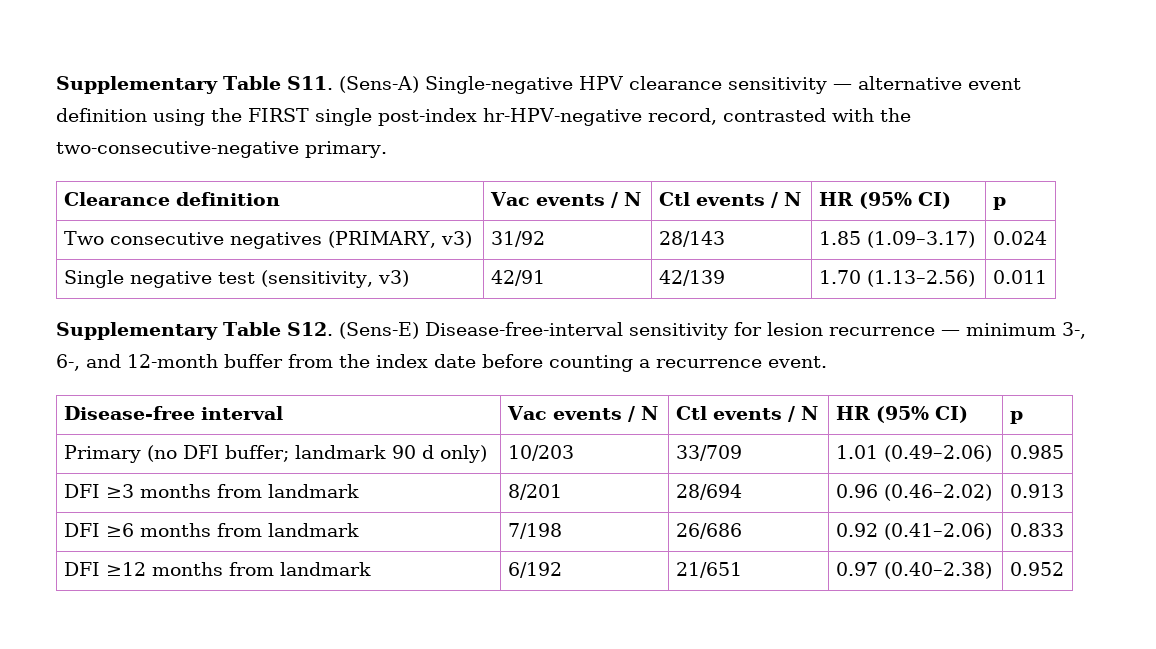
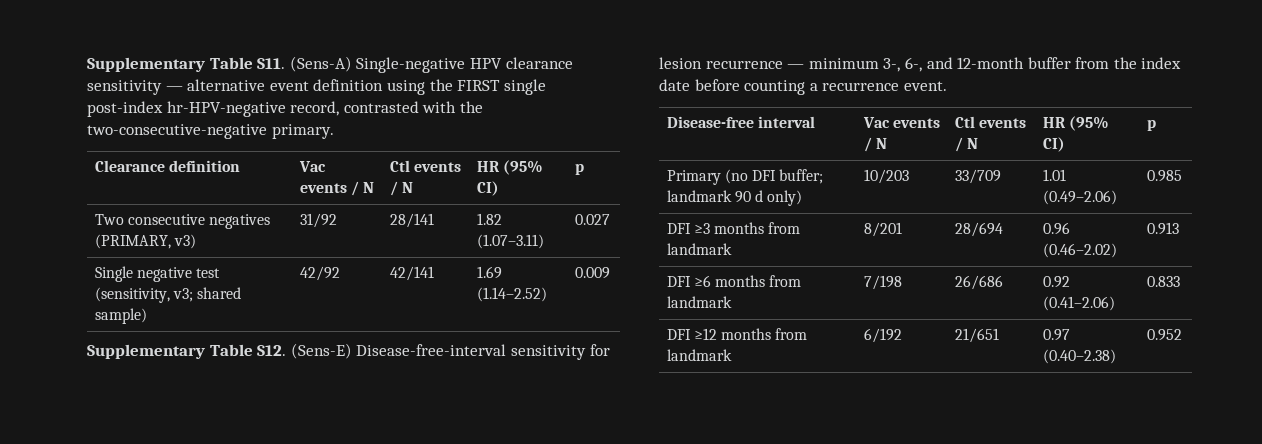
[658,231,725,247] [818,231,975,248] [992,231,1047,245] 28/143 | 1.85 (1.09–3.17) | 0.024 -> [389,213,434,228] [476,213,502,225] [476,234,544,249] [574,214,610,225] 28/141 | 1.82 (1.07–3.11) | 0.027
[377,270,409,287] [490,270,545,286] [658,270,725,286] [818,270,975,287] [992,270,1047,284] v3) | 42/91 | 42/139 | 1.70 (1.13–2.56) | 0.011 -> [172,287,242,302] [94,308,147,324] [299,266,340,281] [389,266,434,281] [476,266,502,279] [476,287,547,302] [574,267,610,279] v3; shared sample) | 42/92 | 42/141 | 1.69 (1.14–2.52) | 0.009

